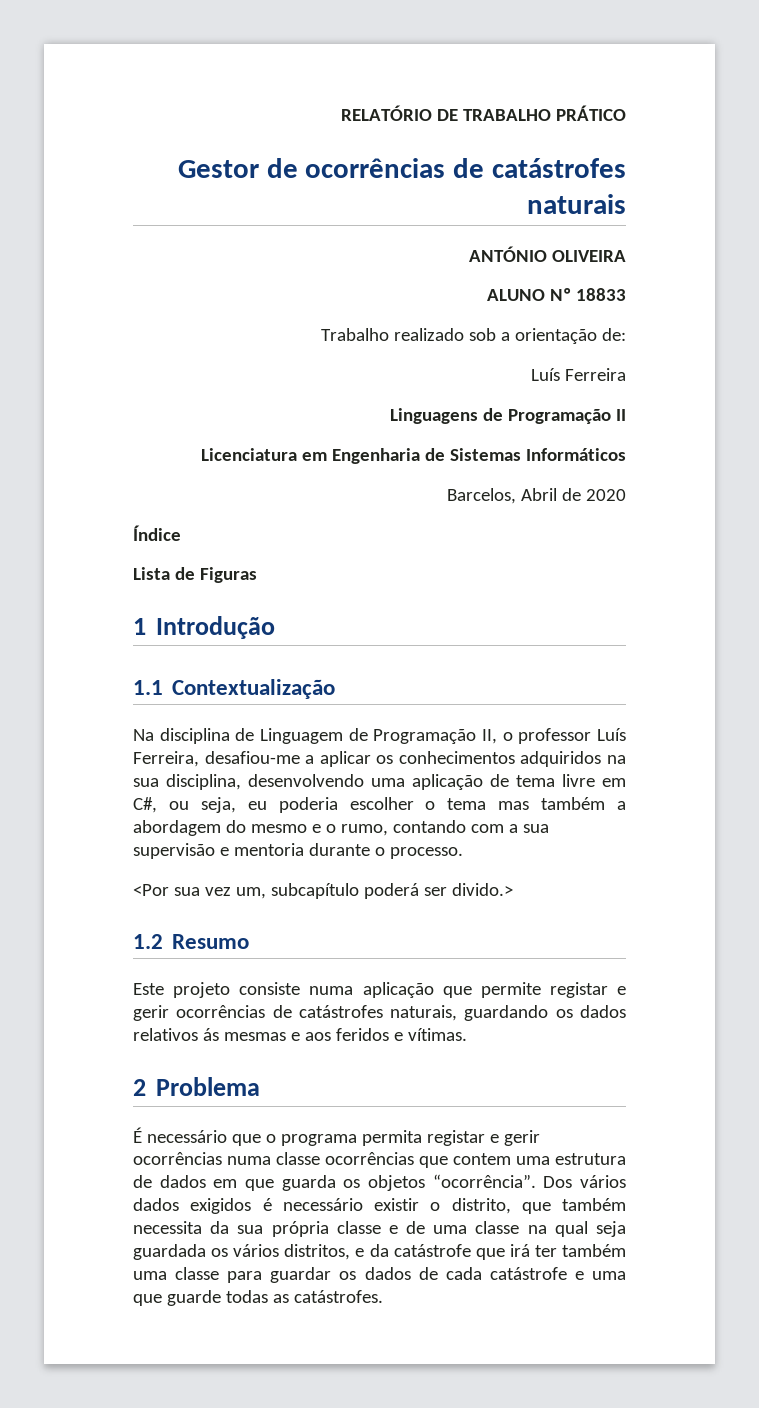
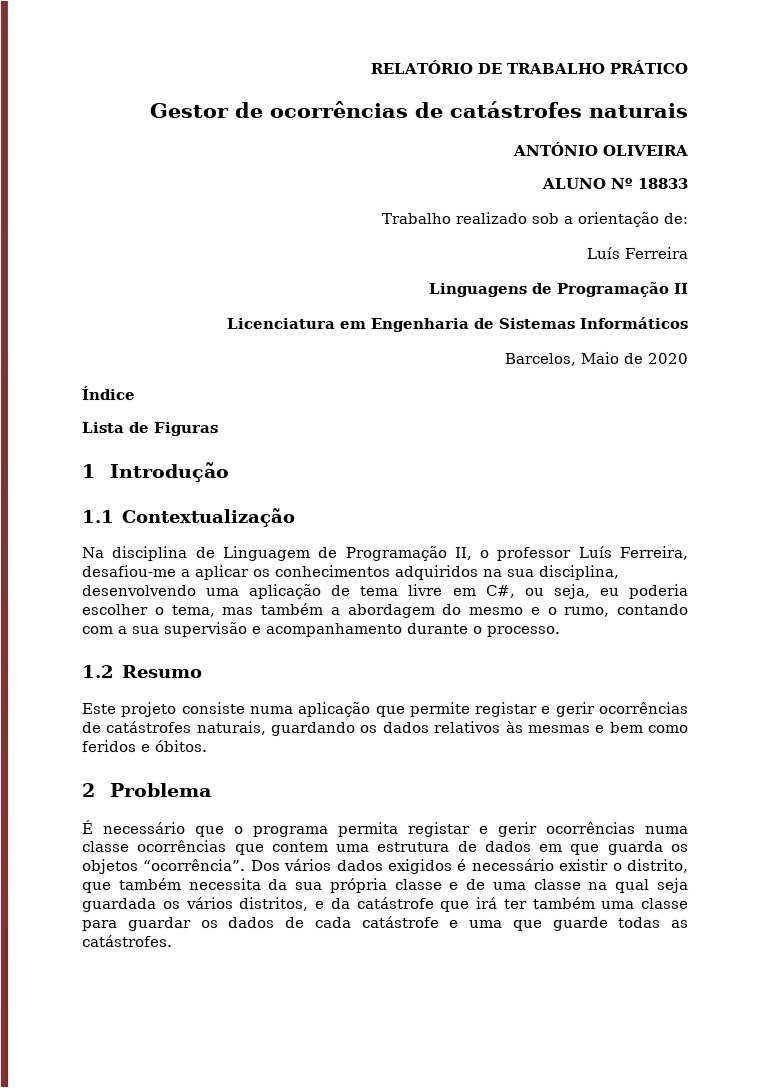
[521,488,558,501] Abril -> [580,351,619,364] Maio
[447,798,487,810] tema -> [171,605,216,618] tema,
[233,843,304,856] mentoria -> [266,622,403,638] acompanhamento
[133,883,513,899] // <Por sua vez um, subcapítulo poderá ser divido.> -> (561, 631) none
[202,1028,219,1041] ás -> [505,720,524,733] às
[304,1032,331,1041] aos -> [609,721,690,733] bem como
[407,1028,467,1041] vítimas. -> [155,740,208,753] óbitos.

